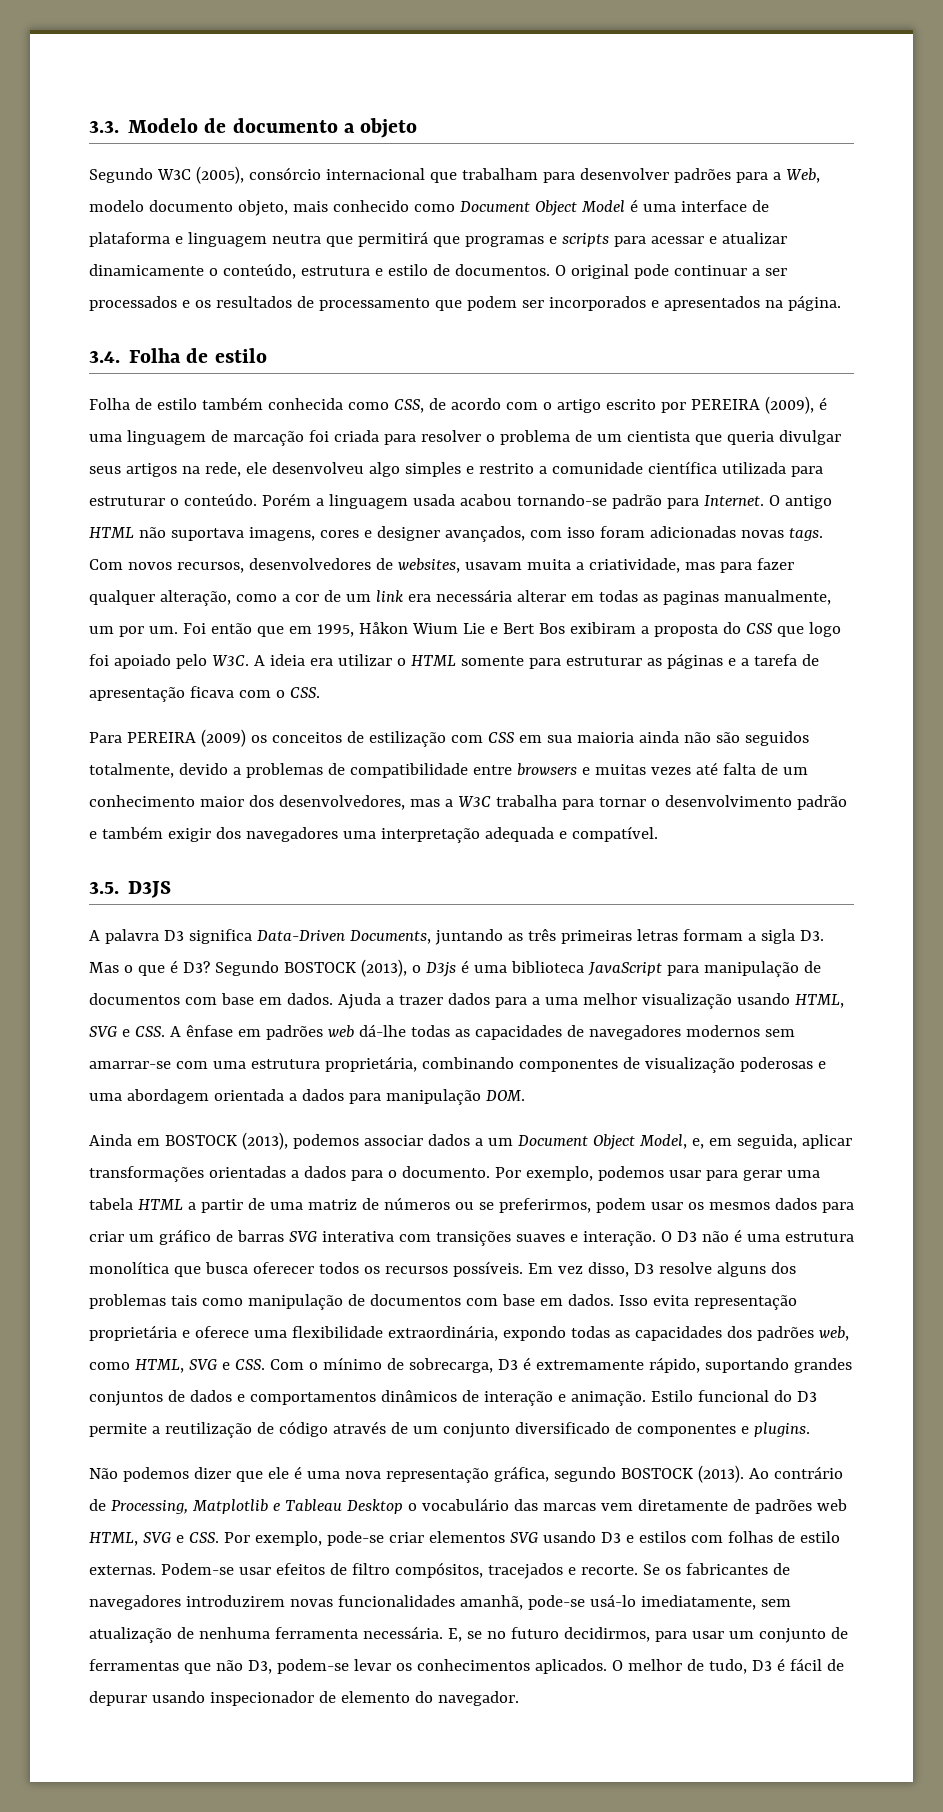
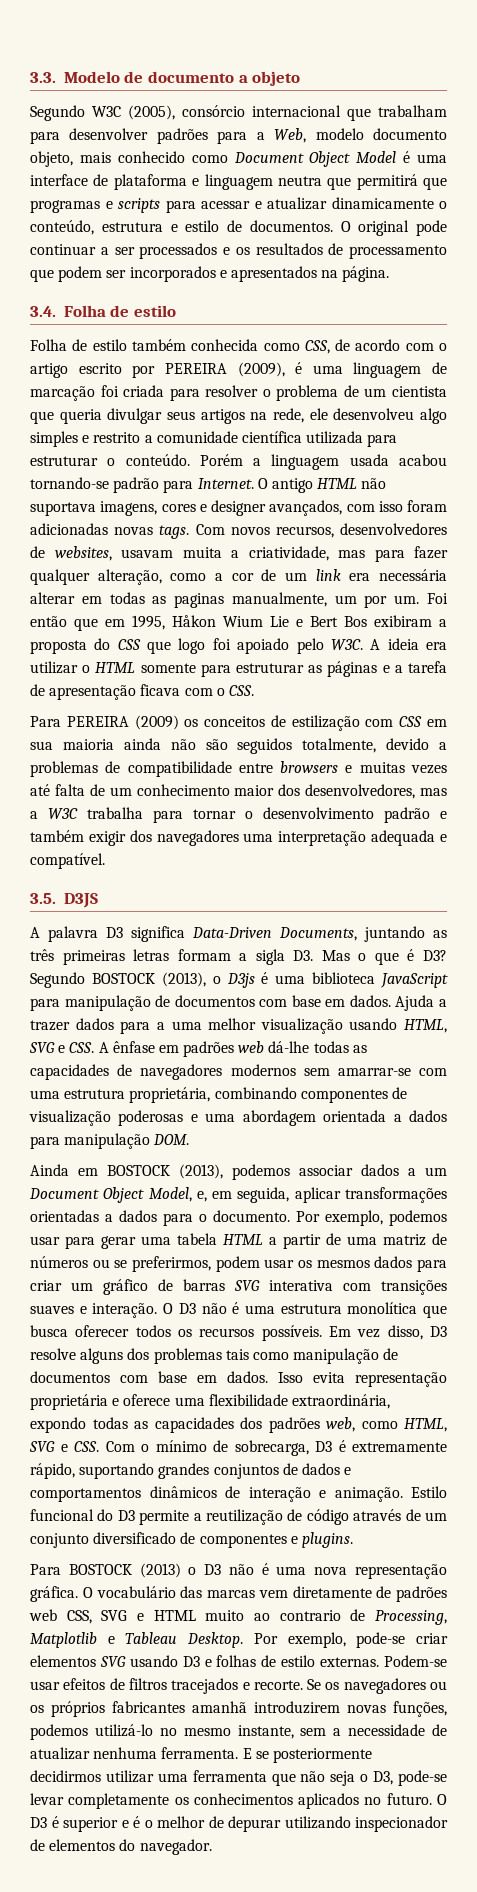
[89,1465,843,1483] [89,1499,417,1514] Não podemos dizer que ele é uma nova representação gráfica, segundo BOSTOCK (2013). Ao contrário de Processing, Matplotlib e Tableau Desktop o -> [30,1563,447,1579] [30,1586,93,1602] Para BOSTOCK (2013) o D3 não é uma nova representação gráfica. O
[89,1532,219,1546] HTML, SVG e CSS. -> [66,1609,447,1625] [30,1632,244,1648] CSS, SVG e HTML muito ao contrario de Processing, Matplotlib e Tableau Desktop.
[638,1531,723,1543] estilos com -> (212, 1663) none
[351,1562,483,1578] filtro compósitos, -> [128,1678,167,1690] filtros
[685,1563,790,1575] [89,1594,791,1610] [89,1626,848,1643] [89,1658,844,1674] [89,1691,205,1706] fabricantes de navegadores introduzirem novas funcionalidades amanhã, pode-se usá-lo imediatamente, sem atualização de nenhuma ferramenta necessária. E, se no futuro decidirmos, para usar um conjunto de ferramentas que não D3, podem-se levar os conhecimentos aplicados. O melhor de tudo, D3 é fácil de depurar usando -> [343,1678,448,1694] [30,1701,447,1717] [30,1724,447,1740] [30,1747,372,1763] [30,1770,448,1786] [30,1793,447,1809] [30,1816,351,1832] navegadores ou os próprios fabricantes amanhã introduzirem novas funções, podemos utilizá-lo no mesmo instante, sem a necessidade de atualizar nenhuma ferramenta. E se posteriormente decidirmos utilizar uma ferramenta que não seja o D3, pode-se levar completamente os conhecimentos aplicados no futuro. O D3 é superior e é o melhor de depurar utilizando
[340,1691,410,1703] elemento -> [49,1839,116,1851] elementos

